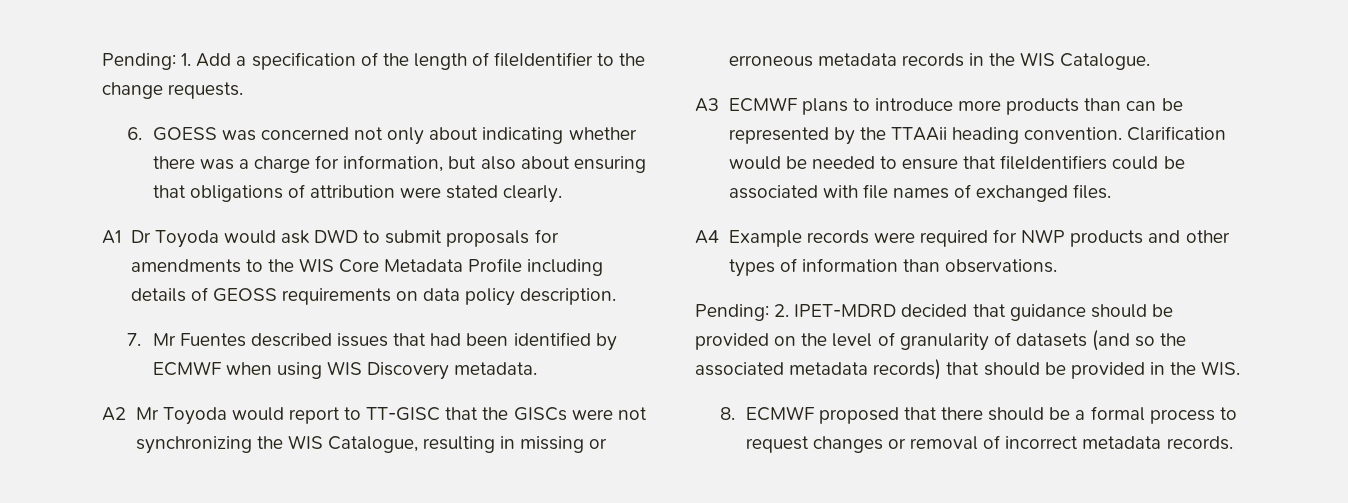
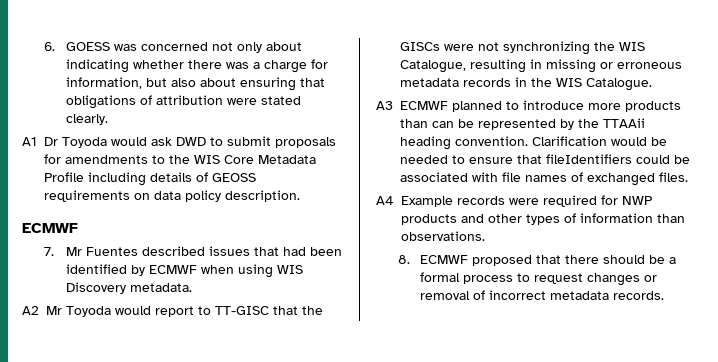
[102,52,646,70] [102,82,244,99] Pending: 1. Add a specification of the length of fileIdentifier to the change requests. // -> (43, 46) none
(617, 296) none -> [22,223,78,233] // ECMWF
[801,98,848,115] plans -> [452,101,502,112] planned
[695,304,1173,321] [695,330,1187,351] [695,359,1241,380] // Pending: 2. IPET-MDRD decided that guidance should be provided on the level of granularity of datasets (and so the associated metadata records) that should be provided in the WIS. -> (485, 236) none

